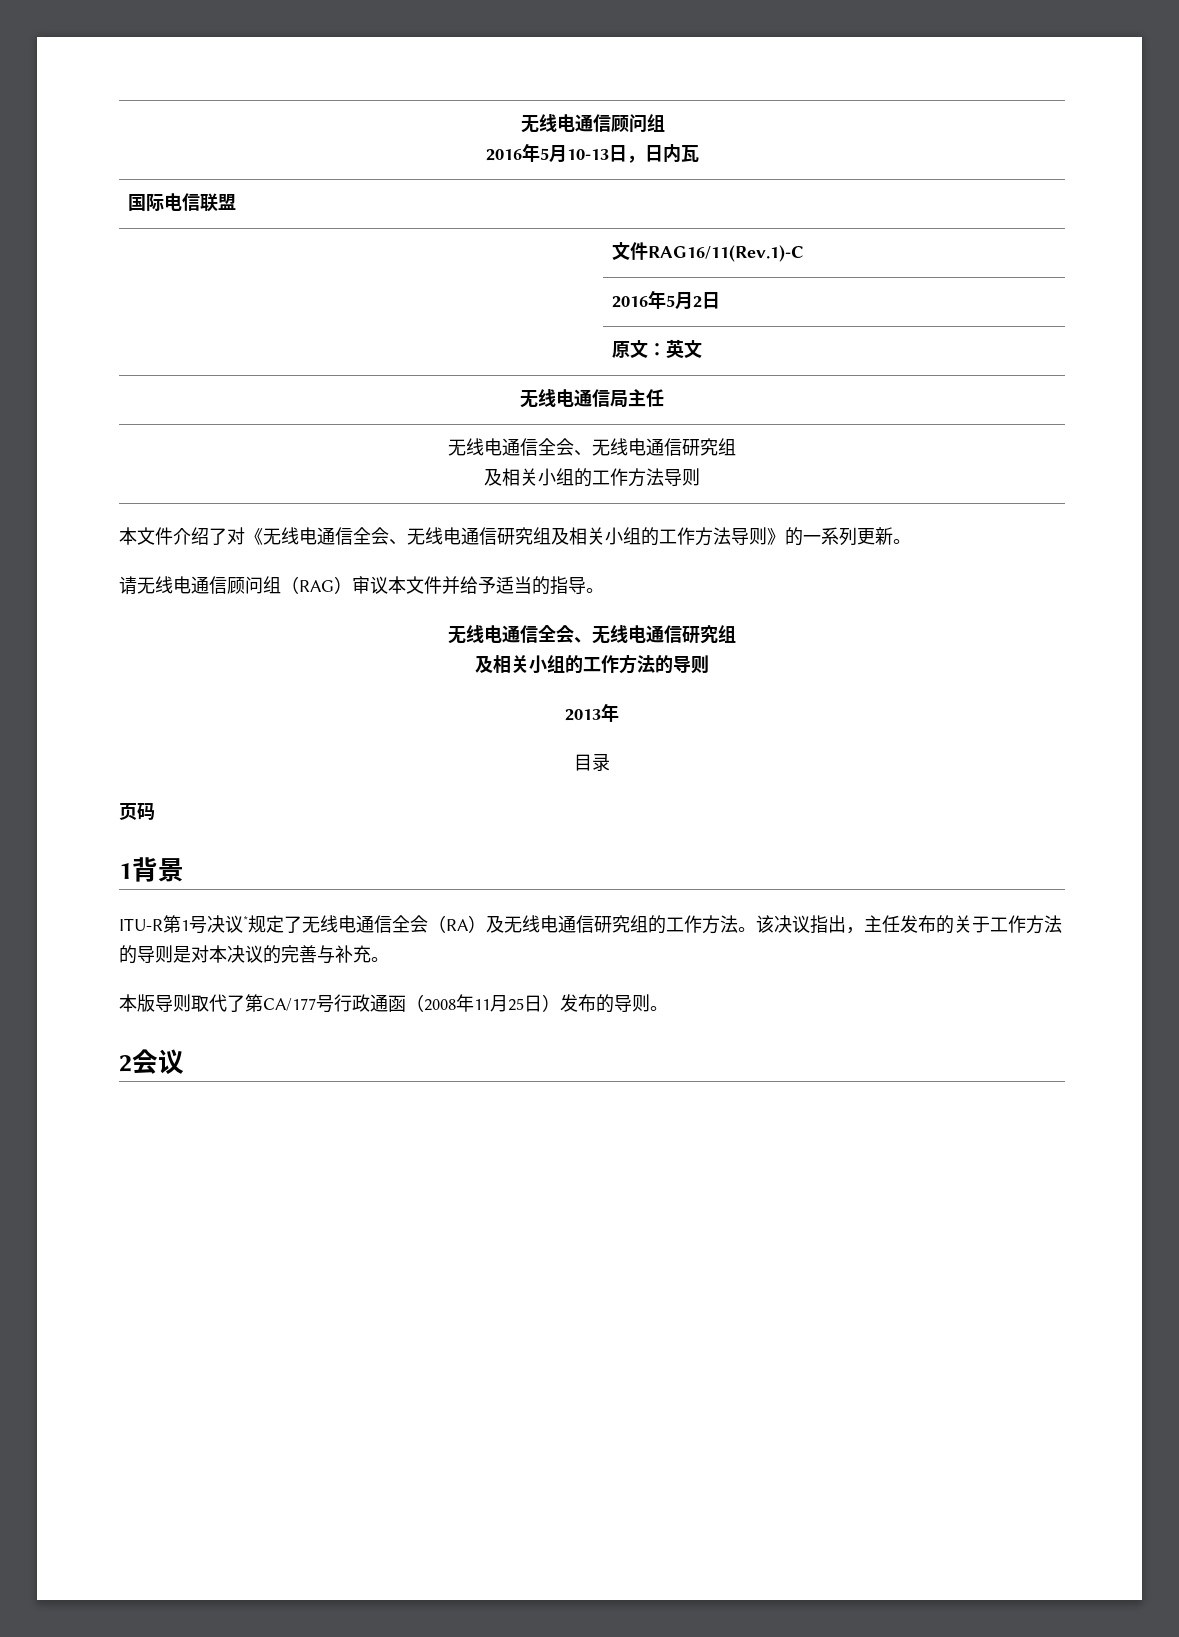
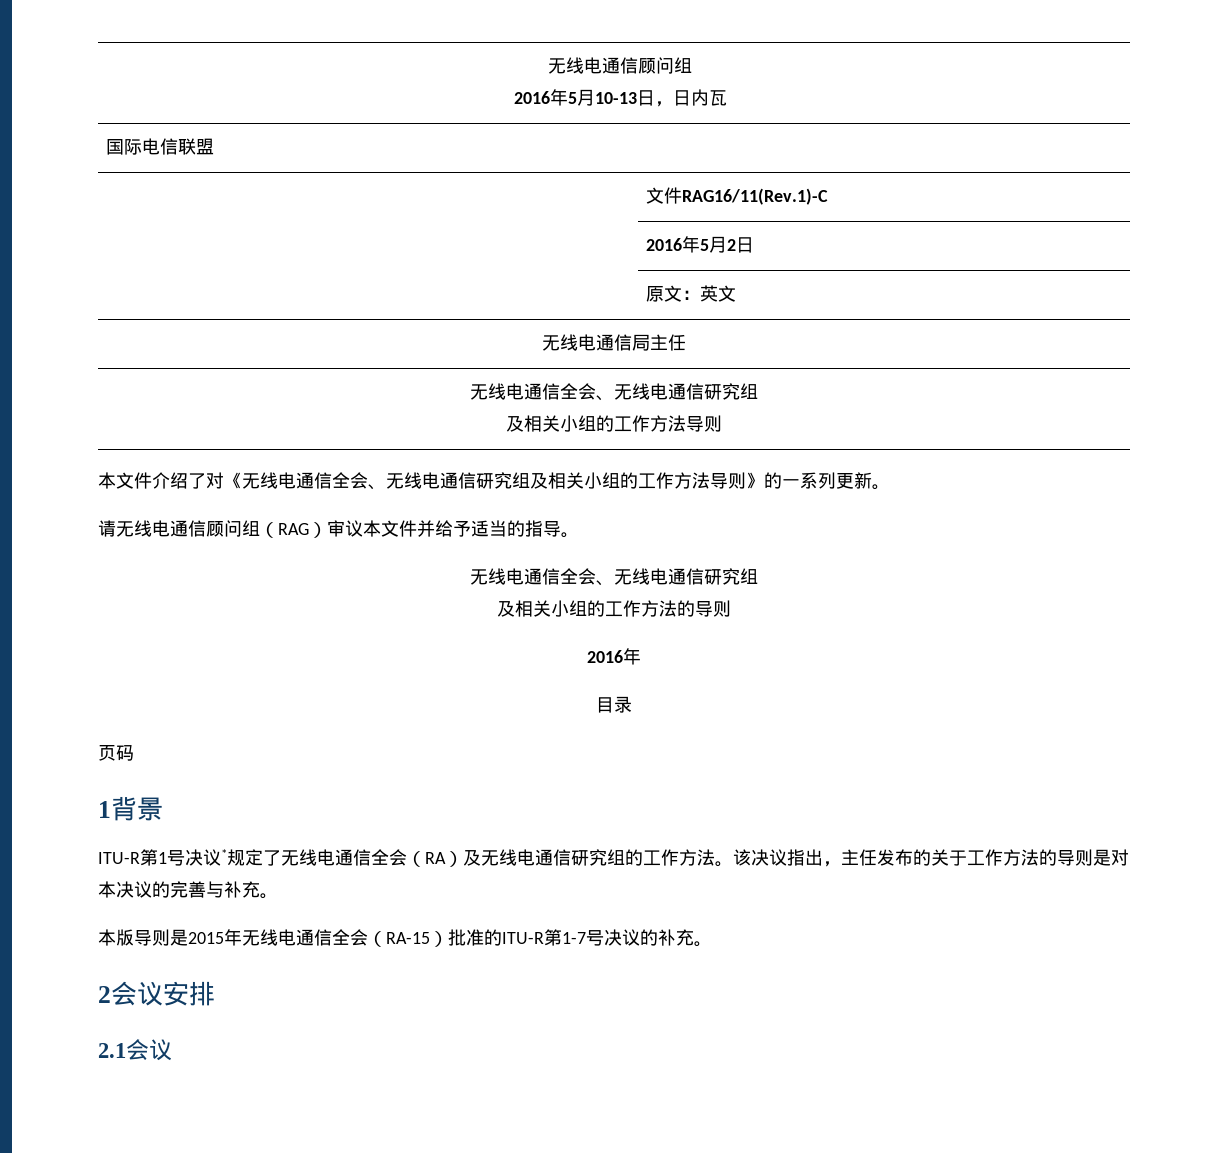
[565,709,601,721] 2013 -> [587,650,623,663] 2016
[191,994,650,1013] 取代了第CA/177号行政通函（2008年11月25日）发布的导则 -> [170,929,694,947] 是2015年无线电通信全会（RA-15）批准的ITU-R第1-7号决议的补充
(184, 1062) none -> [163,981,215,1006] [98,1039,172,1061] 安排 // 2.1会议

